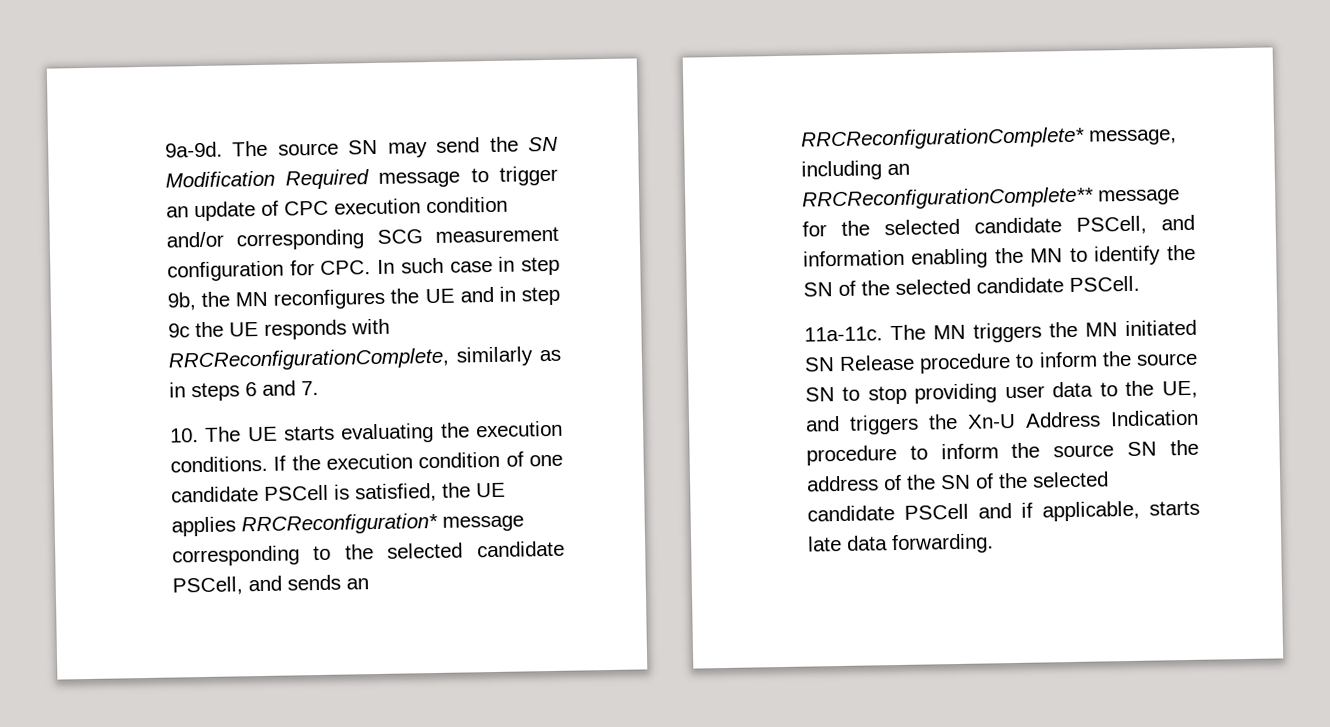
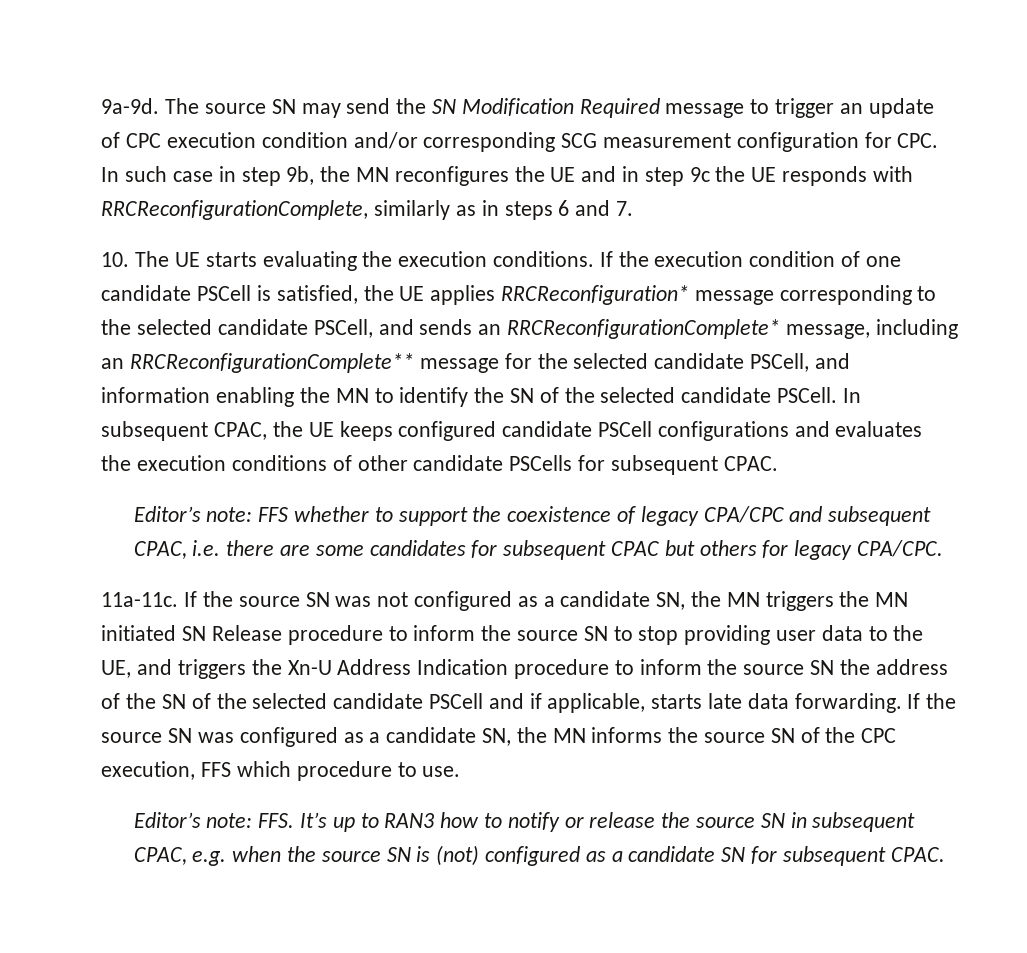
[803,324,926,342] // 11a-11c. The -> [842,388,861,403] [101,421,923,441] [101,455,778,475] [133,506,932,526] [133,540,944,560] [101,591,721,611] In subsequent CPAC, the UE keeps configured candidate PSCell configurations and evaluates the execution conditions of other candidate PSCells for subsequent CPAC. // Editor’s note: FFS whether to support the coexistence of legacy CPA/CPC and subsequent CPAC, i.e. there are some candidates for subsequent CPAC but others for legacy CPA/CPC. // 11a-11c. If the source SN was not configured as a candidate SN, the
(994, 544) none -> [907,693,957,709] [101,727,897,747] [101,761,461,781] [133,812,916,832] [133,845,945,866] If the source SN was configured as a candidate SN, the MN informs the source SN of the CPC execution, FFS which procedure to use. // Editor’s note: FFS. It’s up to RAN3 how to notify or release the source SN in subsequent CPAC, e.g. when the source SN is (not) configured as a candidate SN for subsequent CPAC.

